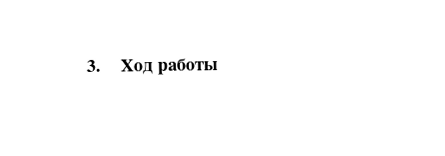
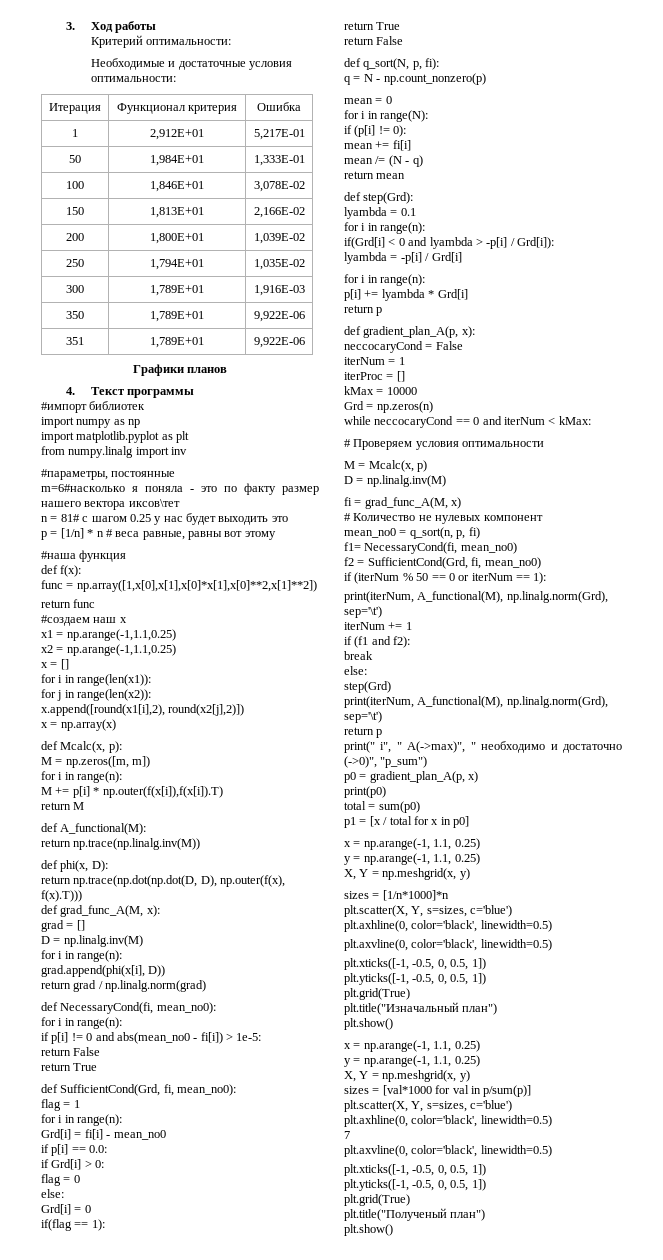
(218, 66) none -> [90,35,232,48] [90,58,292,70] [90,76,176,82] [49,103,101,114] [116,103,238,114] [257,102,301,111] [72,129,78,137] [150,129,204,140] [253,129,305,140] [69,155,81,163] [150,155,204,166] [253,155,305,166] [66,181,84,189] [150,181,204,192] [253,181,305,192] [66,207,84,215] [150,207,204,218] [253,207,305,218] [66,233,84,241] [150,233,204,244] [253,233,305,244] [66,259,84,267] [150,259,204,270] [253,259,305,270] [66,285,84,293] [150,285,204,296] [253,285,305,296] [66,311,84,319] [150,311,204,322] [253,311,305,322] [66,337,84,345] [150,337,204,348] [253,337,305,348] [132,364,228,376] [65,387,195,398] [41,401,146,413] [41,417,141,428] [41,431,190,443] [41,446,188,458] [41,469,176,480] [41,483,319,495] [41,499,180,510] [41,513,288,525] [41,528,276,540] [41,550,127,562] [41,565,82,577] [41,580,317,592] [41,599,96,608] [41,615,127,626] [41,629,176,641] [41,644,176,656] [41,659,69,670] [41,674,152,686] [41,689,152,701] [41,704,245,716] [41,719,116,731] [41,741,122,753] [41,756,151,768] [41,771,123,783] [41,786,223,798] [41,802,85,810] [41,823,147,835] [41,838,201,850] [41,860,108,872] [41,875,286,887] [41,890,82,902] [41,905,160,917] [41,920,85,932] [41,935,143,947] [41,950,123,962] [41,965,166,977] [41,980,207,992] [41,1002,216,1014] [41,1017,123,1029] [41,1032,262,1044] [41,1047,101,1056] [41,1063,98,1071] [41,1084,237,1096] [41,1099,80,1111] [41,1114,123,1126] [41,1129,166,1140] [41,1144,108,1156] [41,1159,105,1170] [41,1174,80,1186] [41,1189,64,1198] [41,1204,91,1215] [41,1219,105,1231] [344,22,401,30] [344,36,404,45] [344,58,440,70] [344,73,486,85] [344,96,392,104] [344,110,429,122] [344,125,407,137] [344,140,411,151] [344,155,423,167] [344,171,406,179] [344,192,414,204] [344,207,416,219] [344,222,426,234] [344,237,554,249] [344,252,462,264] [344,274,426,286] [344,289,468,301] [344,305,383,316] [344,326,475,338] [344,341,463,353] [344,357,405,365] [344,371,405,382] [344,386,417,395] [344,401,433,413] [344,416,591,428] [344,439,545,450] [344,460,428,472] [344,475,446,487] [344,497,462,509] [344,513,543,524] [344,527,480,539] [344,542,517,554] [344,557,541,569] [344,572,547,584] [344,591,608,603] [344,606,382,618] [344,622,412,630] [344,636,411,648] [344,651,373,660] [344,666,367,675] [344,681,391,693] [344,696,608,708] [344,711,382,723] [344,727,383,738] [344,741,622,753] [344,756,428,768] [344,771,479,783] [344,786,386,798] [344,801,420,813] [344,816,469,828] [344,838,480,850] [344,853,480,865] [344,868,470,880] [344,890,449,901] [344,905,513,917] [344,920,552,932] [344,939,552,951] [344,958,486,970] [344,973,486,985] [344,988,410,1000] [344,1002,498,1015] [344,1018,393,1030] [344,1040,480,1052] [344,1055,480,1067] [344,1070,470,1082] [344,1085,532,1097] [344,1100,513,1112] [344,1115,552,1127] [344,1131,350,1139] [344,1145,552,1157] [344,1164,486,1176] [344,1179,486,1191] [344,1194,410,1206] [344,1208,486,1221] [344,1224,393,1236] // Критерий оптимальности: // Необходимые и достаточные условия оптимальности: // Итерация | Функционал критерия | Ошибка // 1 | 2,912E+01 | 5,217E-01 // 50 | 1,984E+01 | 1,333E-01 // 100 | 1,846E+01 | 3,078E-02 // 150 | 1,813E+01 | 2,166E-02 // 200 | 1,800E+01 | 1,039E-02 // 250 | 1,794E+01 | 1,035E-02 // 300 | 1,789E+01 | 1,916E-03 // 350 | 1,789E+01 | 9,922E-06 // 351 | 1,789E+01 | 9,922E-06 // Графики планов // 4. Текст программы // #импорт библиотек // import numpy as np // import matplotlib.pyplot as plt // from numpy.linalg import inv // #параметры, постоянные // m=6#насколько я поняла - это по факту размер нашего вектора иксов\тет // n = 81# с шагом 0.25 у нас будет выходить это // p = [1/n] * n # веса равные, равны вот этому // #наша функция // def f(x): // func = np.array([1,x[0],x[1],x[0]*x[1],x[0]**2,x[1]**2]) // return func // #создаем наш x // x1 = np.arange(-1,1.1,0.25) // x2 = np.arange(-1,1.1,0.25) // x = [] // for i in range(len(x1)): // for j in range(len(x2)): // x.append([round(x1[i],2), round(x2[j],2)]) // x = np.array(x) // def Mcalc(x, p): // M = np.zeros([m, m]) // for i in range(n): // M += p[i] * np.outer(f(x[i]),f(x[i]).T) // return M // def A_functional(M): // return np.trace(np.linalg.inv(M)) // def phi(x, D): // return np.trace(np.dot(np.dot(D, D), np.outer(f(x), f(x).T))) // def grad_func_A(M, x): // grad = [] // D = np.linalg.inv(M) // for i in range(n): // grad.append(phi(x[i], D)) // return grad / np.linalg.norm(grad) // def NecessaryCond(fi, mean_no0): // for i in range(n): // if p[i] != 0 and abs(mean_no0 - fi[i]) > 1e-5: // return False // return True // def SufficientCond(Grd, fi, mean_no0): // flag = 1 // for i in range(n): // Grd[i] = fi[i] - mean_no0 // if p[i] == 0.0: // if Grd[i] > 0: // flag = 0 // else: // Grd[i] = 0 // if(flag == 1): // return True // return False // def q_sort(N, p, fi): // q = N - np.count_nonzero(p) // mean = 0 // for i in range(N): // if (p[i] != 0): // mean += fi[i] // mean /= (N - q) // return mean // def step(Grd): // lyambda = 0.1 // for i in range(n): // if(Grd[i] < 0 and lyambda > -p[i] / Grd[i]): // lyambda = -p[i] / Grd[i] // for i in range(n): // p[i] += lyambda * Grd[i] // return p // def gradient_plan_A(p, x): // neccocaryCond = False // iterNum = 1 // iterProc = [] // kMax = 10000 // Grd = np.zeros(n) // while neccocaryCond == 0 and iterNum < kMax: // # Проверяем условия оптимальности // M = Mcalc(x, p) // D = np.linalg.inv(M) // fi = grad_func_A(M, x) // # Количество не нулевых компонент // mean_no0 = q_sort(n, p, fi) // f1= NecessaryCond(fi, mean_no0) // f2 = SufficientCond(Grd, fi, mean_no0) // if (iterNum % 50 == 0 or iterNum == 1): // print(iterNum, A_functional(M), np.linalg.norm(Grd), sep='\t') // iterNum += 1 // if (f1 and f2): // break // else: // step(Grd) // print(iterNum, A_functional(M), np.linalg.norm(Grd), sep='\t') // return p // print(" i", " A(->max)", " необходимо и достаточно (->0)", "p_sum") // p0 = gradient_plan_A(p, x) // print(p0) // total = sum(p0) // p1 = [x / total for x in p0] // x = np.arange(-1, 1.1, 0.25) // y = np.arange(-1, 1.1, 0.25) // X, Y = np.meshgrid(x, y) // sizes = [1/n*1000]*n // plt.scatter(X, Y, s=sizes, c='blue') // plt.axhline(0, color='black', linewidth=0.5) // plt.axvline(0, color='black', linewidth=0.5) // plt.xticks([-1, -0.5, 0, 0.5, 1]) // plt.yticks([-1, -0.5, 0, 0.5, 1]) // plt.grid(True) // plt.title("Изначальный план") // plt.show() // x = np.arange(-1, 1.1, 0.25) // y = np.arange(-1, 1.1, 0.25) // X, Y = np.meshgrid(x, y) // sizes = [val*1000 for val in p/sum(p)] // plt.scatter(X, Y, s=sizes, c='blue') // plt.axhline(0, color='black', linewidth=0.5) // 7 // plt.axvline(0, color='black', linewidth=0.5) // plt.xticks([-1, -0.5, 0, 0.5, 1]) // plt.yticks([-1, -0.5, 0, 0.5, 1]) // plt.grid(True) // plt.title("Полученый план") // plt.show()

